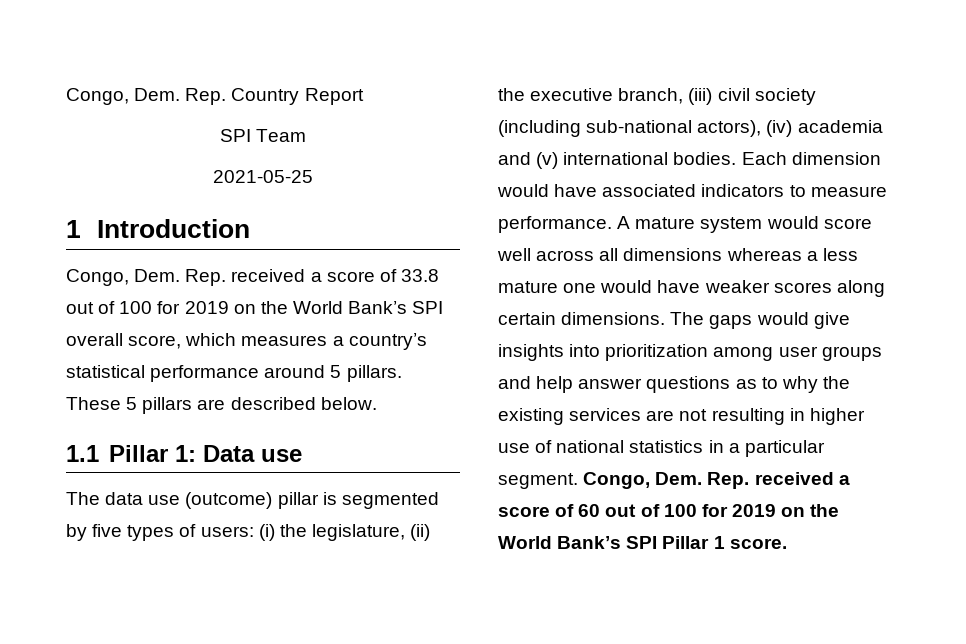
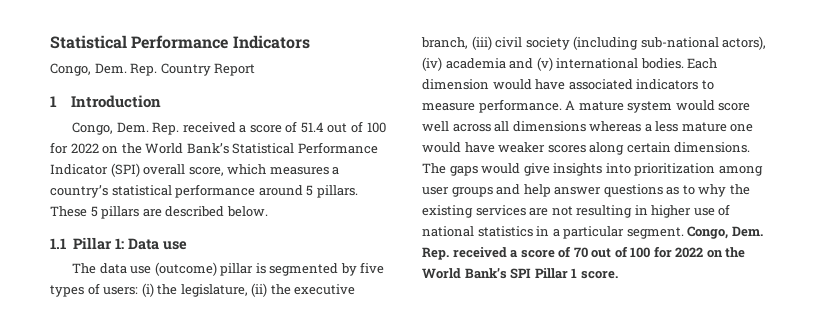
(66, 96) none -> [50,35,310,49] Statistical Performance Indicators //
[219,129,307,142] [213,170,313,183] // SPI Team // 2021-05-25 -> (256, 69) none
[400,269,439,282] [66,301,444,314] 33.8 out of 100 for 2019 on the World Bank’s SPI -> [300,121,386,133] [50,142,378,154] [50,163,140,177] 51.4 out of 100 for 2022 on the World Bank’s Statistical Performance Indicator (SPI)
[578,504,776,517] 60 out of 100 for 2019 -> [573,246,704,258] 70 out of 100 for 2022

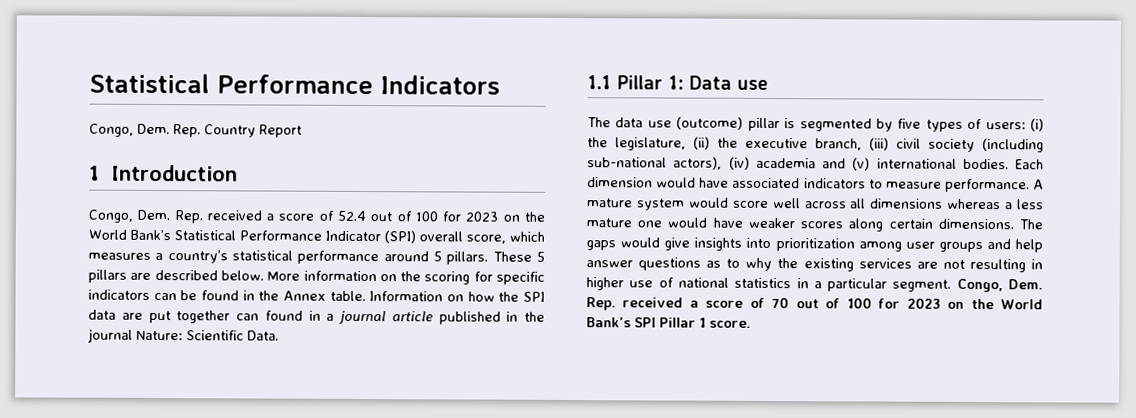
[300,121,386,133] [50,142,99,154] 51.4 out of 100 for 2022 -> [337,210,499,222] 52.4 out of 100 for 2023
(268, 211) none -> [267,270,545,285] [88,289,545,302] [88,309,545,325] [88,328,279,343] More information on the scoring for specific indicators can be found in the Annex table. Information on how the SPI data are put together can found in a journal article published in the journal Nature: Scientific Data.
[675,247,704,258] 2022 -> [906,297,941,309] 2023

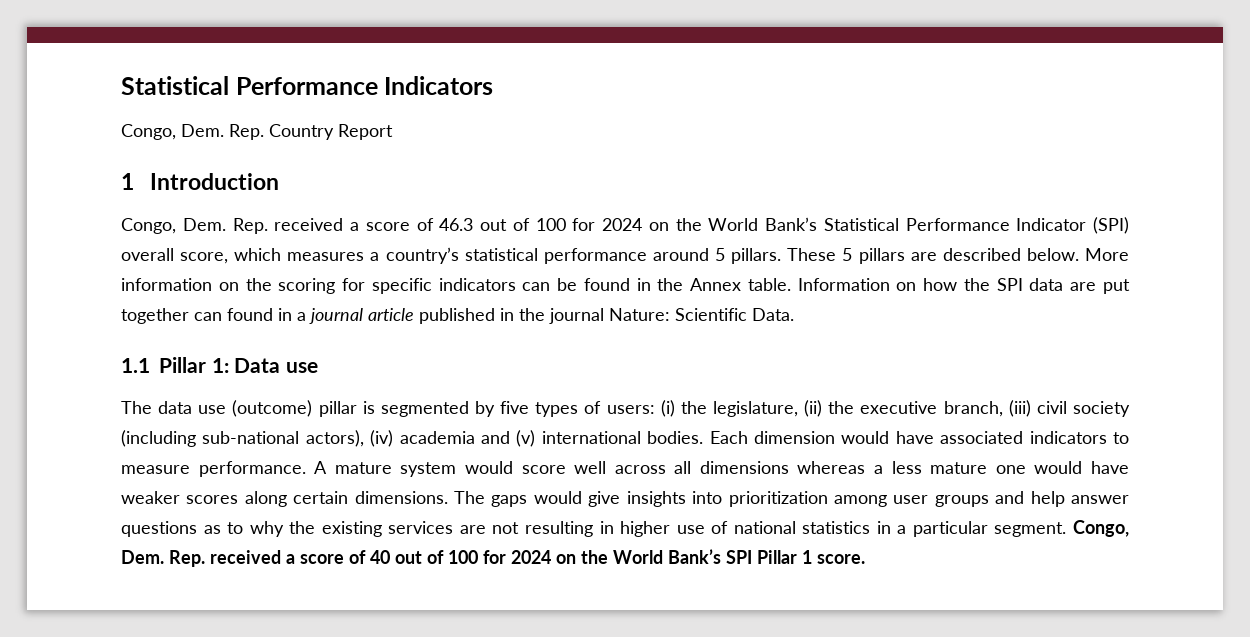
[337,210,499,222] 52.4 out of 100 for 2023 -> [439,218,642,231] 46.3 out of 100 for 2024
[771,296,941,309] 70 out of 100 for 2023 -> [370,550,551,564] 40 out of 100 for 2024

